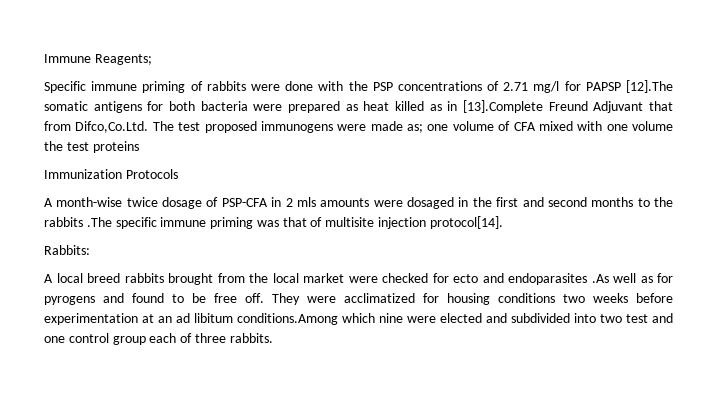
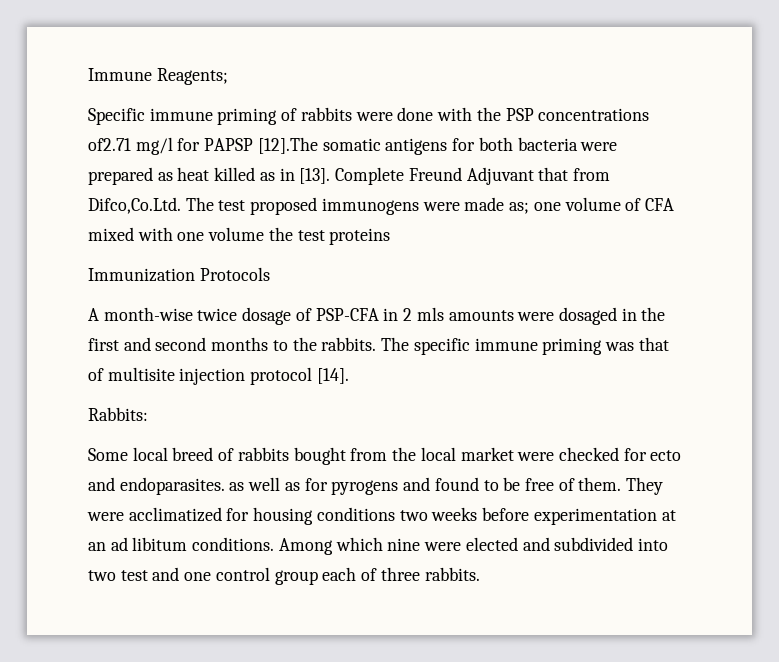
[487,81,529,91] of 2.71 -> [88,138,131,151] of2.71
[463,100,543,113] [13].Complete -> [299,167,405,185] [13]. Complete
[44,217,112,227] rabbits .The -> [321,337,410,351] rabbits. The
[429,216,503,229] protocol[14]. -> [250,367,349,385] protocol [14].
[44,274,53,283] A -> [88,448,128,461] Some
[124,273,213,285] rabbits brought -> [218,447,346,465] of rabbits bought
[508,273,609,285] endoparasites .As -> [119,477,245,495] endoparasites. as
[245,293,264,303] off. -> [558,477,622,491] of them.
[237,313,338,325] conditions.Among -> [192,537,333,555] conditions. Among

